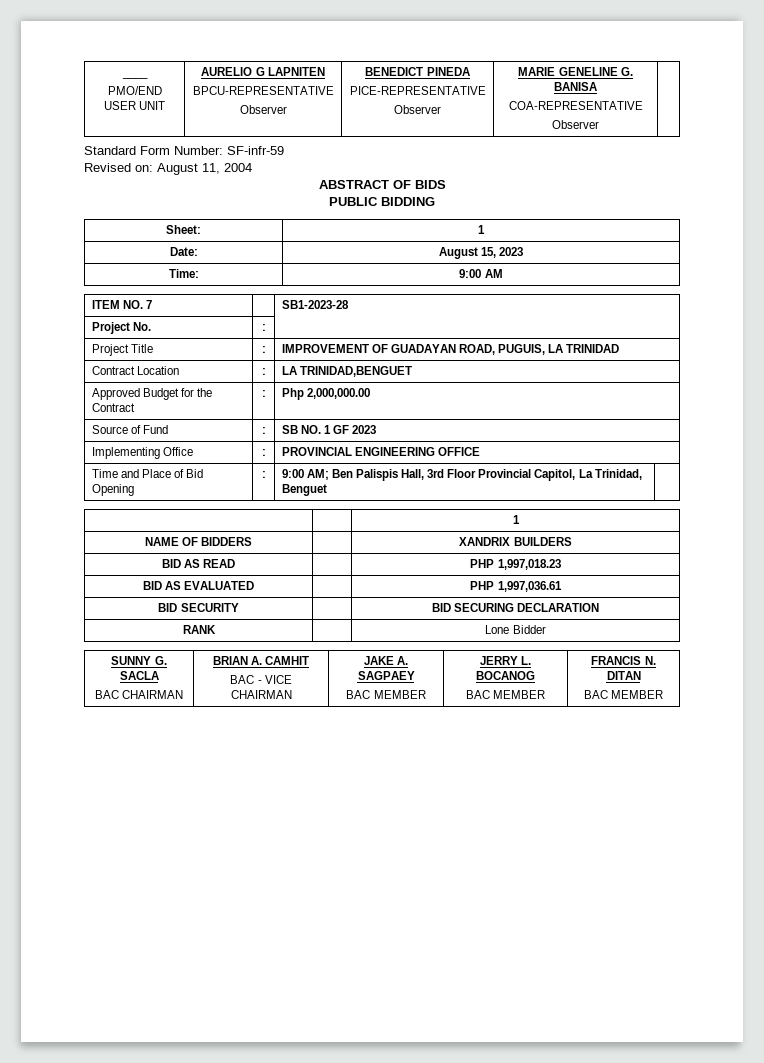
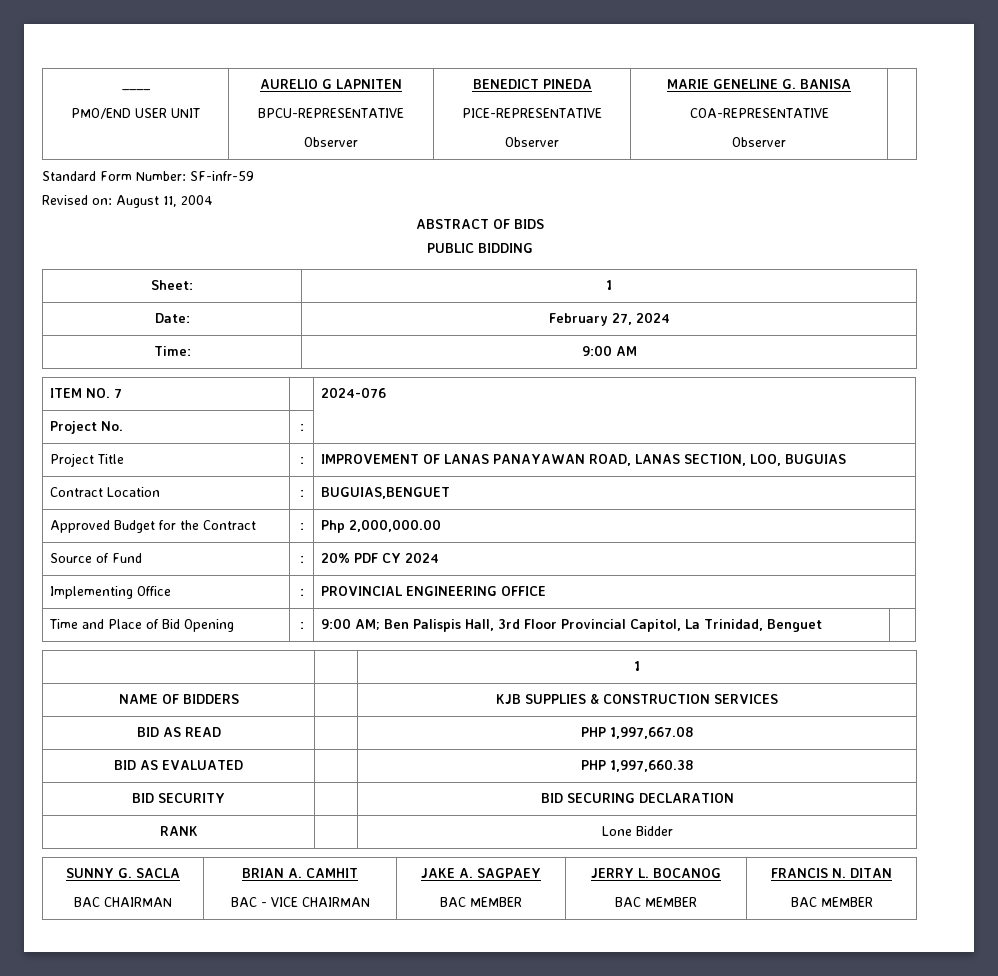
[438,247,524,259] August 15, 2023 -> [548,312,670,326] February 27, 2024
[281,300,349,309] SB1-2023-28 -> [320,387,386,398] 2024-076
[390,344,620,355] GUADAYAN ROAD, PUGUIS, LA TRINIDAD -> [443,454,846,466] LANAS PANAYAWAN ROAD, LANAS SECTION, LOO, BUGUIAS
[281,366,412,377] LA TRINIDAD,BENGUET -> [320,487,450,499] BUGUIAS,BENGUET
[281,425,376,434] SB NO. 1 GF 2023 -> [320,552,439,563] 20% PDF CY 2024
[459,537,572,546] XANDRIX BUILDERS -> [496,693,778,704] KJB SUPPLIES & CONSTRUCTION SERVICES
[497,559,561,570] 1,997,018.23 -> [610,726,693,739] 1,997,667.08
[497,581,562,592] 1,997,036.61 -> [610,759,693,772] 1,997,660.38

